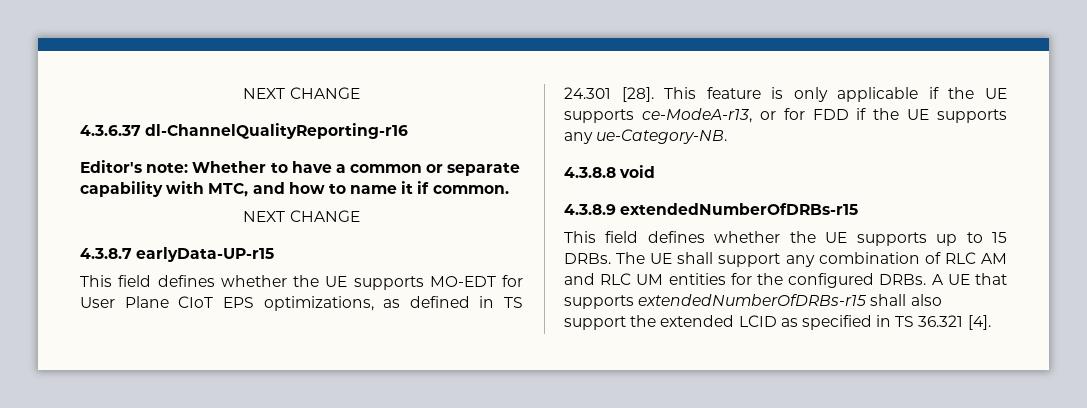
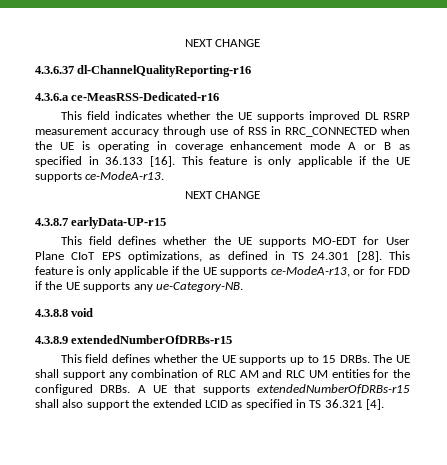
[80,160,521,176] [80,181,509,197] Editor's note: Whether to have a common or separate capability with MTC, and how to name it if common. -> [35,92,220,101] [60,111,410,122] [35,126,410,137] [35,141,411,152] [35,156,410,167] [35,171,165,182] 4.3.6.a ce-MeasRSS-Dedicated-r16 // This field indicates whether the UE supports improved DL RSRP measurement accuracy through use of RSS in RRC_CONNECTED when the UE is operating in coverage enhancement mode A or B as specified in 36.133 [16]. This feature is only applicable if the UE supports ce-ModeA-r13.

